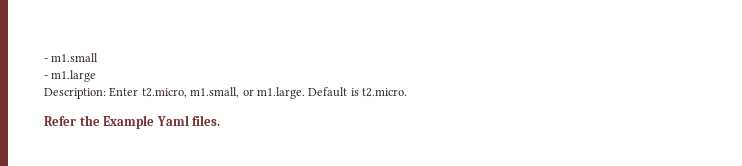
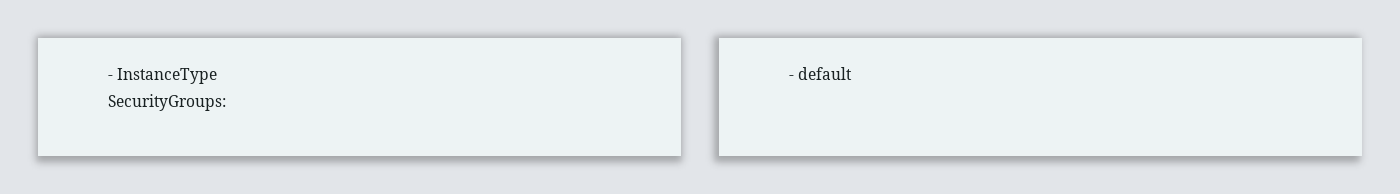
[44,53,99,62] [44,70,97,82] [44,87,407,99] [44,115,221,129] - m1.small // - m1.large // Description: Enter t2.micro, m1.small, or m1.large. Default is t2.micro. // Refer the Example Yaml files. -> [108,68,218,84] [108,94,226,111] [789,67,853,80] - InstanceType // SecurityGroups: // - default

